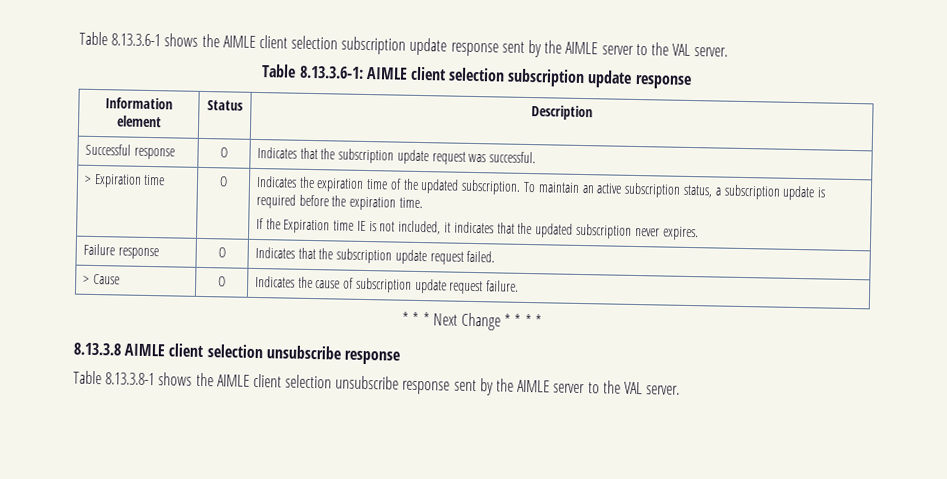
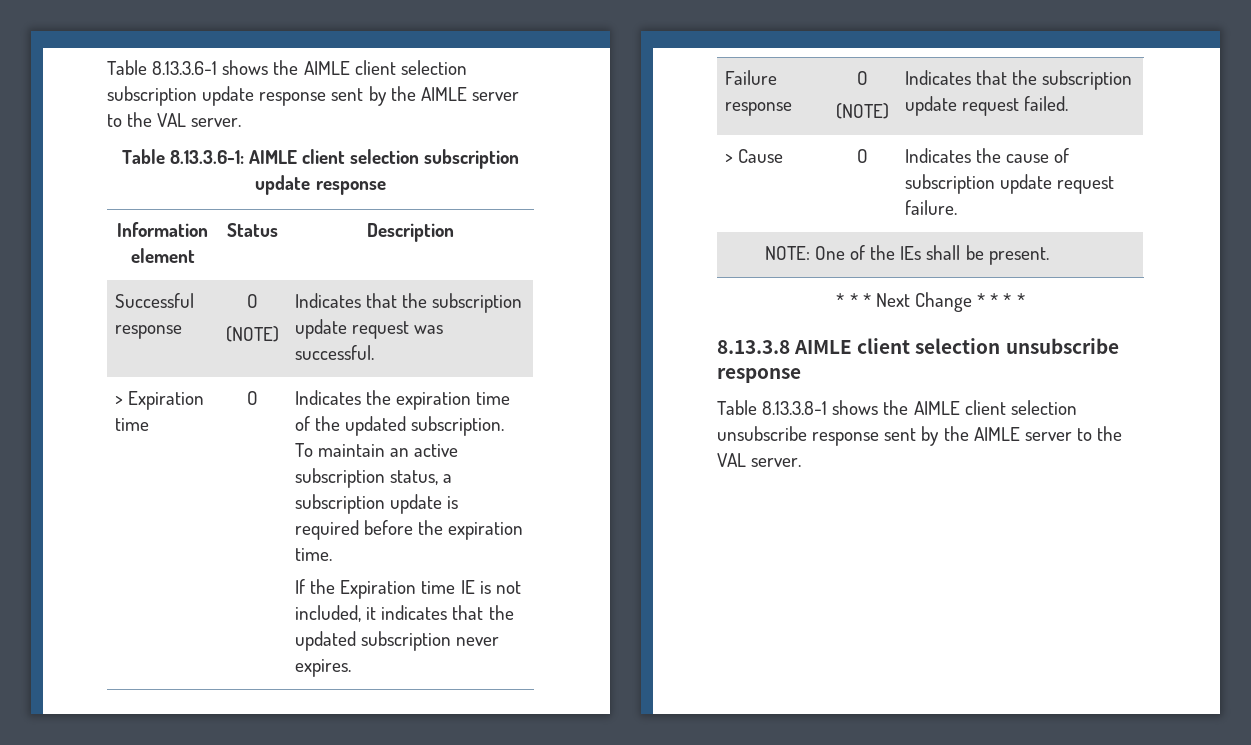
(228, 152) none -> [226,326,279,342] // (NOTE)
(226, 252) none -> [836,103,889,119] // (NOTE)
(520, 286) none -> [764,245,1049,265] // NOTE: One of the IEs shall be present.

